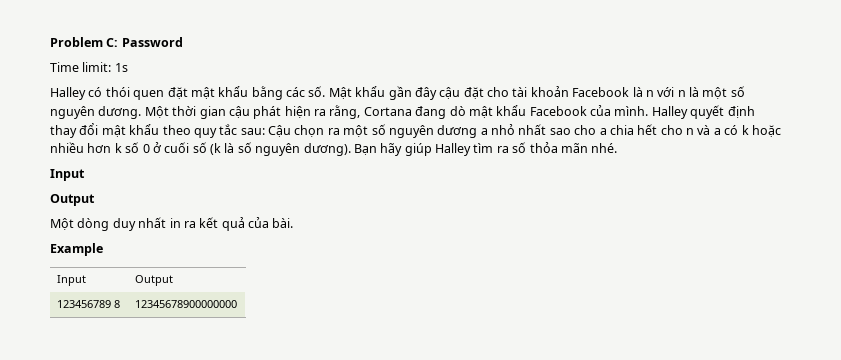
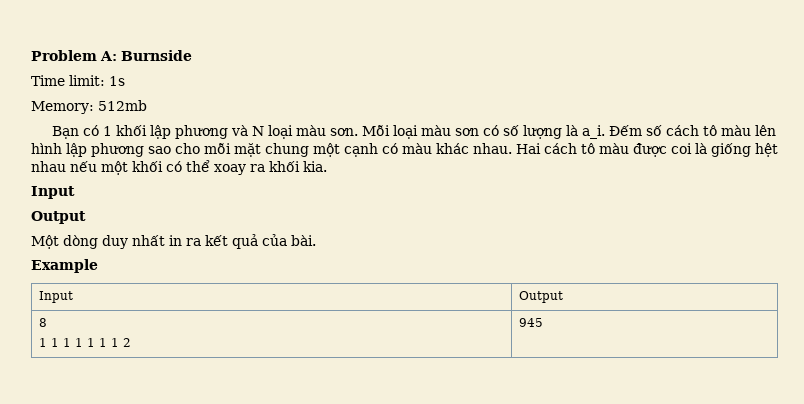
[106,37,183,47] C: Password -> [100,50,192,61] A: Burnside
[50,86,745,100] [50,105,755,119] [50,123,781,138] [50,142,618,156] Halley có thói quen đặt mật khẩu bằng các số. Mật khẩu gần đây cậu đặt cho tài khoản Facebook là n với n là một số nguyên dương. Một thời gian cậu phát hiện ra rằng, Cortana đang dò mật khẩu Facebook của mình. Halley quyết định thay đổi mật khẩu theo quy tắc sau: Cậu chọn ra một số nguyên dương a nhỏ nhất sao cho a chia hết cho n và a có k hoặc nhiều hơn k số 0 ở cuối số (k là số nguyên dương). Bạn hãy giúp Halley tìm ra số thỏa mãn nhé. -> [31,100,147,114] [52,125,777,139] [31,143,778,157] [31,160,327,175] Memory: 512mb // Bạn có 1 khối lập phương và N loại màu sơn. Mỗi loại màu sơn có số lượng là a_i. Đếm số cách tô màu lên hình lập phương sao cho mỗi mặt chung một cạnh có màu khác nhau. Hai cách tô màu được coi là giống hệt nhau nếu một khối có thể xoay ra khối kia.
[56,300,111,308] 123456789 -> (563, 297) none
[134,300,237,308] | 12345678900000000 -> [38,338,131,347] [518,318,543,327] // 1 1 1 1 1 1 1 2 | 945

